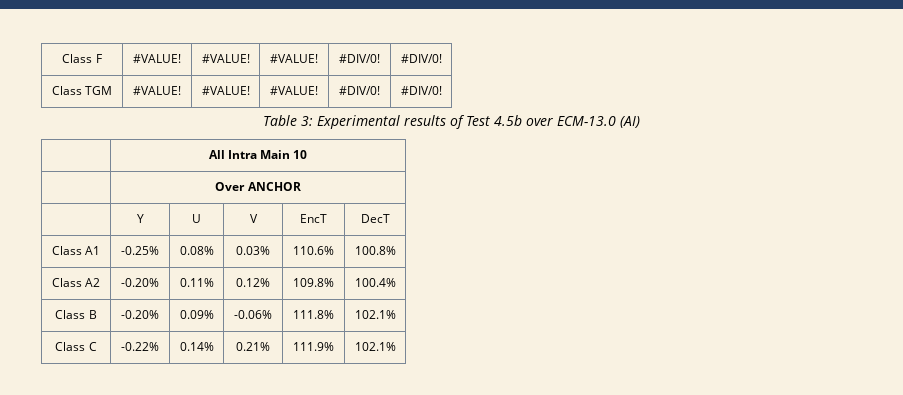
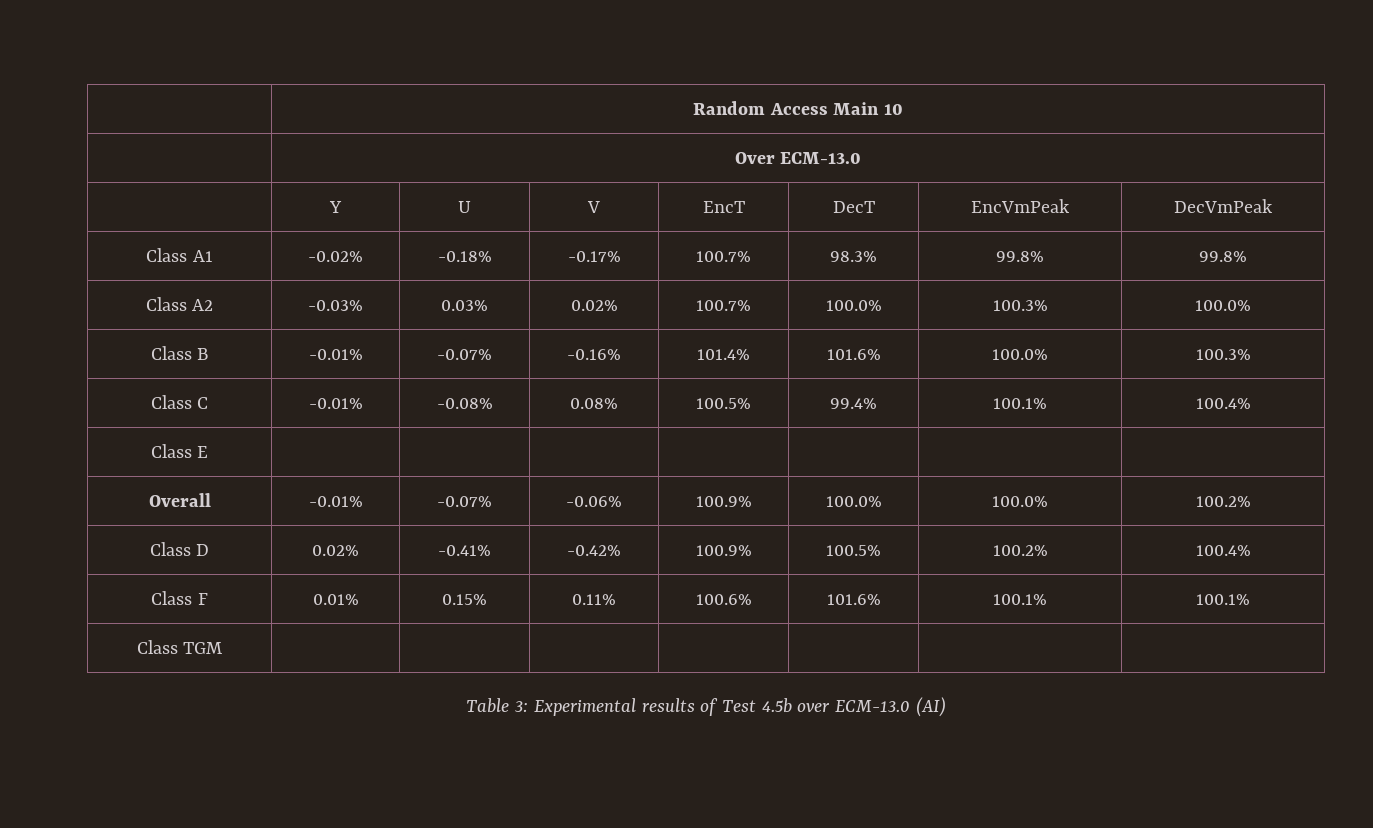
[62,54,102,63] [133,54,181,63] [201,54,250,63] [270,54,318,63] [339,54,380,63] [400,54,442,63] [51,86,113,95] [133,86,181,95] [201,86,250,95] [270,86,318,95] [339,86,380,95] [400,86,442,95] Class F | #VALUE! | #VALUE! | #VALUE! | #DIV/0! | #DIV/0! // Class TGM | #VALUE! | #VALUE! | #VALUE! | #DIV/0! | #DIV/0! -> [692,101,904,115] [734,152,862,164] [329,201,342,213] [458,201,471,213] [587,201,600,213] [702,201,745,213] [832,201,875,213] [971,199,1070,213] [1174,199,1273,213] [146,248,213,262] [308,251,363,262] [437,251,492,262] [567,251,621,262] [696,251,751,262] [830,251,877,262] [996,251,1044,262] [1199,251,1247,262] [145,297,214,311] [308,300,363,311] [441,300,488,311] [570,300,618,311] [696,300,751,311] [825,300,882,311] [992,300,1048,311] [1195,300,1251,311] [150,346,209,360] [308,349,363,360] [437,349,492,360] [567,349,621,360] [697,349,750,360] [826,349,881,360] [992,349,1048,360] [1195,349,1251,360] [150,395,209,409] [308,398,363,409] [436,398,493,409] [570,398,618,409] [696,398,751,409] [830,398,877,409] [993,398,1047,409] [1195,398,1251,409] [150,444,209,458] [148,493,211,507] [308,496,363,507] [437,496,492,507] [566,496,622,507] [695,496,752,507] [825,496,882,507] [992,496,1048,507] [1195,496,1251,507] [149,542,210,556] [312,545,359,556] [438,545,491,556] [567,545,621,556] [695,545,752,556] [826,545,881,556] [992,545,1048,556] [1195,545,1251,556] [151,591,208,605] [312,594,359,605] [442,594,487,605] [572,594,616,605] [695,594,752,605] [826,594,881,605] [993,594,1047,605] [1196,594,1250,605] [136,640,223,654] | Random Access Main 10 // | Over ECM-13.0 // | Y | U | V | EncT | DecT | EncVmPeak | DecVmPeak // Class A1 | -0.02% | -0.18% | -0.17% | 100.7% | 98.3% | 99.8% | 99.8% // Class A2 | -0.03% | 0.03% | 0.02% | 100.7% | 100.0% | 100.3% | 100.0% // Class B | -0.01% | -0.07% | -0.16% | 101.4% | 101.6% | 100.0% | 100.3% // Class C | -0.01% | -0.08% | 0.08% | 100.5% | 99.4% | 100.1% | 100.4% // Class E | | | | | | | // Overall | -0.01% | -0.07% | -0.06% | 100.9% | 100.0% | 100.0% | 100.2% // Class D | 0.02% | -0.41% | -0.42% | 100.9% | 100.5% | 100.2% | 100.4% // Class F | 0.01% | 0.15% | 0.11% | 100.6% | 101.6% | 100.1% | 100.1% // Class TGM | | | | | | |
[208,150,308,159] [215,182,301,191] [136,214,144,223] [192,214,201,223] [249,214,258,223] [300,214,327,223] [360,214,390,223] [51,246,101,255] [121,246,159,255] [179,246,214,255] [236,246,270,255] [293,246,334,255] [354,246,396,255] [51,278,101,287] [121,278,159,287] [179,278,214,287] [236,278,270,287] [293,278,334,287] [354,278,396,287] [55,310,97,319] [121,310,159,319] [179,310,214,319] [234,310,272,319] [293,310,334,319] [354,310,396,319] [55,342,97,351] [121,342,159,351] [179,342,214,351] [236,342,270,351] [293,342,334,351] [354,342,396,351] // | All Intra Main 10 // | Over ANCHOR // | Y | U | V | EncT | DecT // Class A1 | -0.25% | 0.08% | 0.03% | 110.6% | 100.8% // Class A2 | -0.20% | 0.11% | 0.12% | 109.8% | 100.4% // Class B | -0.20% | 0.09% | -0.06% | 111.8% | 102.1% // Class C | -0.22% | 0.14% | 0.21% | 111.9% | 102.1% -> (946, 707) none

